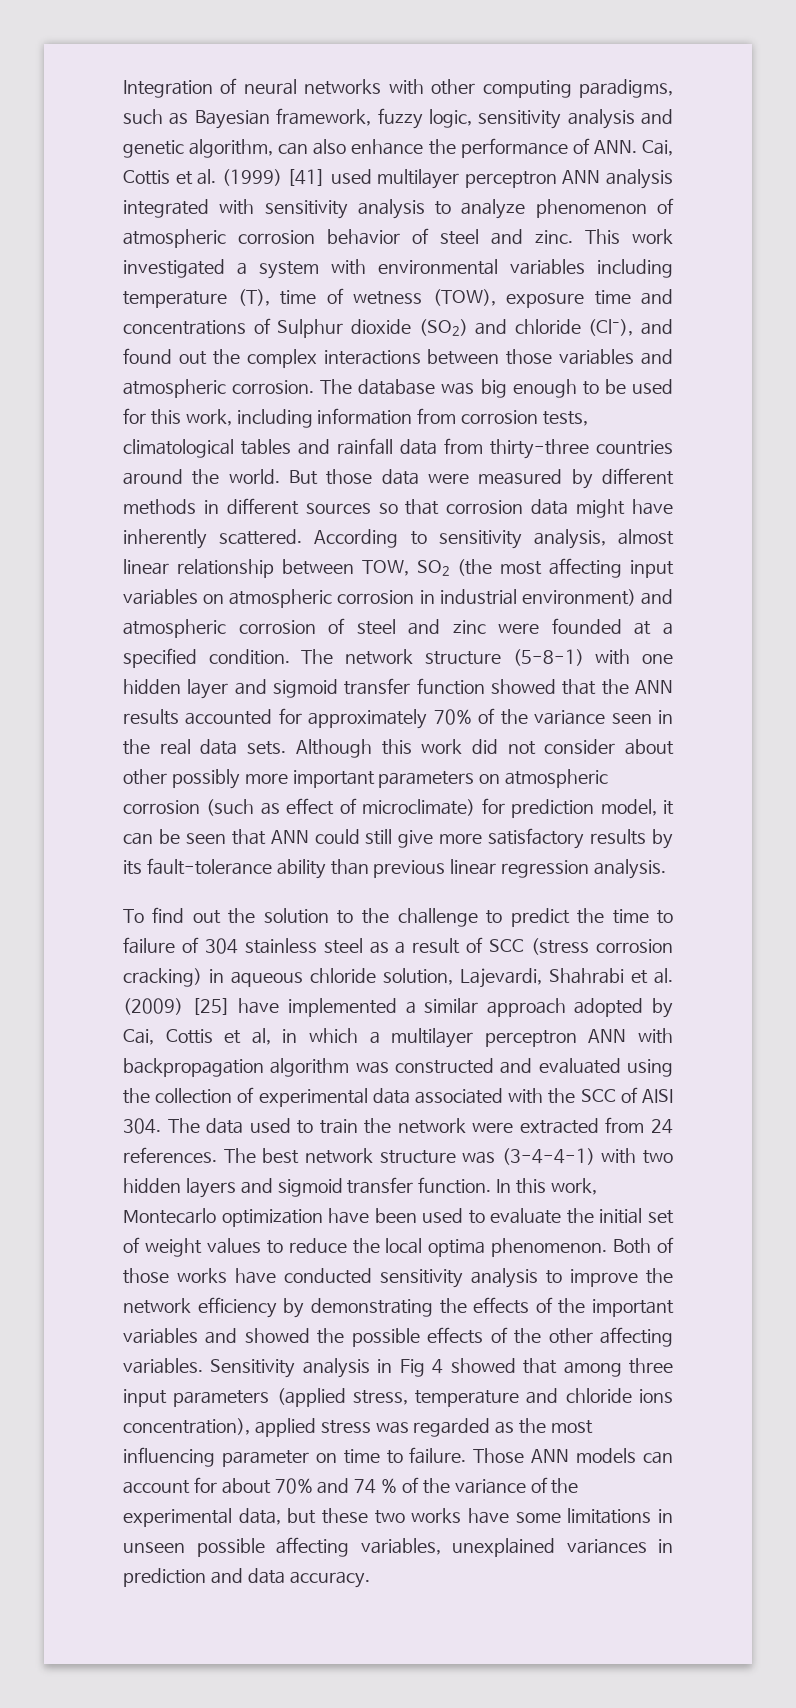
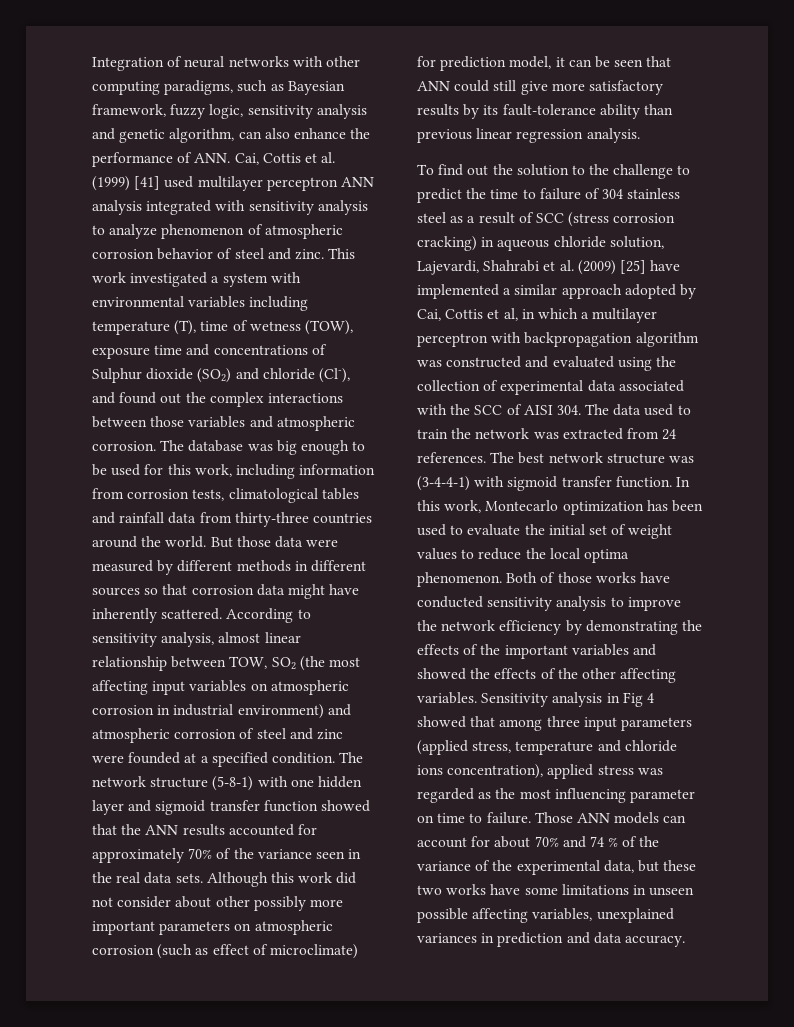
[588,1029,627,1043] ANN -> (488, 340) none
[472,1122,514,1133] were -> [533,432,559,439] was
[643,1150,673,1164] [123,1178,273,1198] two hidden layers and -> (505, 481) none
[328,1208,370,1224] have -> [646,500,668,511] has
[351,1328,420,1347] possible -> (491, 673) none

